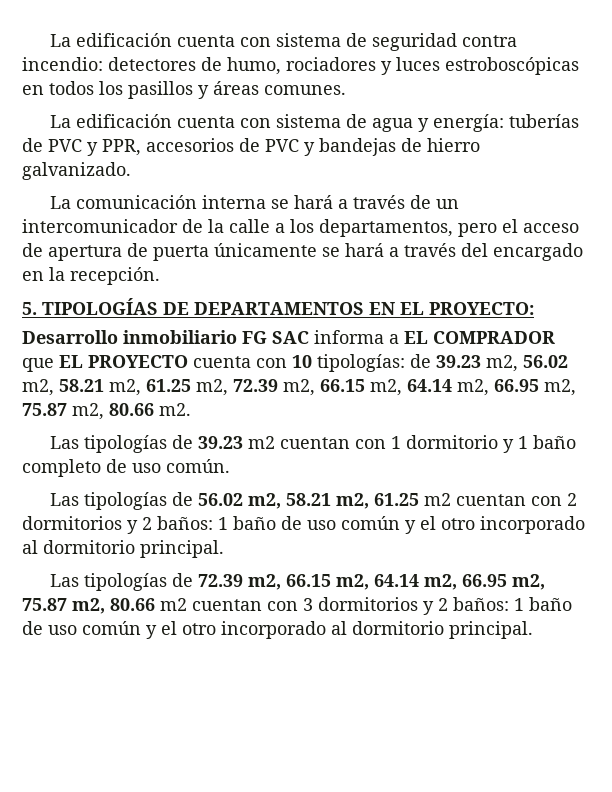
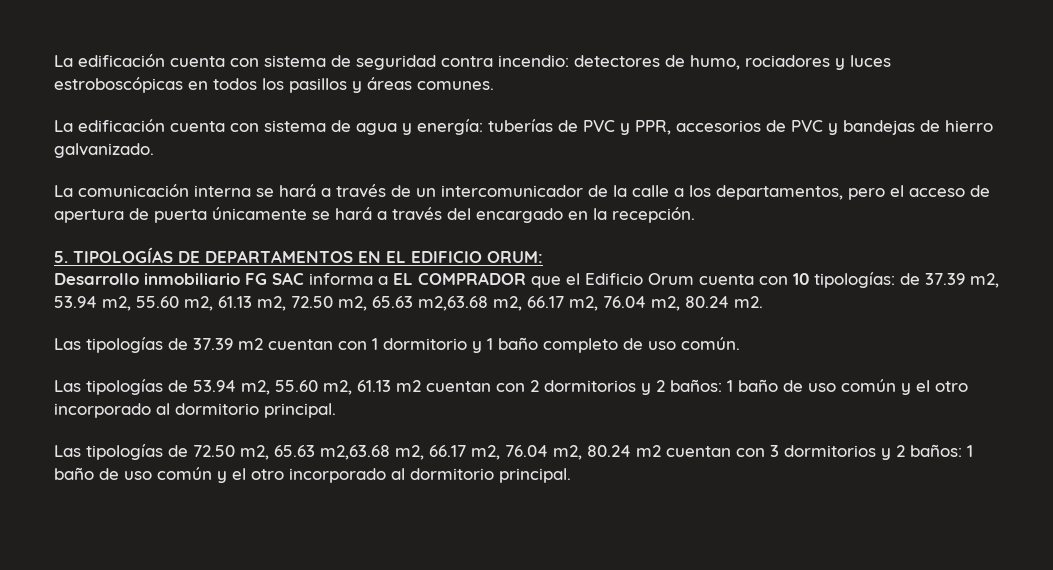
[429,302,534,315] PROYECTO: -> [411,251,543,263] EDIFICIO ORUM:
[59,355,188,368] EL PROYECTO -> [566,273,694,285] el Edificio Orum
[436,355,568,372] [22,379,576,396] [22,403,154,420] 39.23 m2, 56.02 m2, 58.21 m2, 61.25 m2, 72.39 m2, 66.15 m2, 64.14 m2, 66.95 m2, 75.87 m2, 80.66 -> [925,273,999,288] [54,296,729,311] 37.39 m2, 53.94 m2, 55.60 m2, 61.13 m2, 72.50 m2, 65.63 m2,63.68 m2, 66.17 m2, 76.04 m2, 80.24
[197,436,243,449] 39.23 -> [193,338,233,350] 37.39
[197,493,419,509] 56.02 m2, 58.21 m2, 61.25 -> [193,380,391,395] 53.94 m2, 55.60 m2, 61.13
[197,574,545,590] [22,598,155,614] 72.39 m2, 66.15 m2, 64.14 m2, 66.95 m2, 75.87 m2, 80.66 -> [193,445,631,460] 72.50 m2, 65.63 m2,63.68 m2, 66.17 m2, 76.04 m2, 80.24

